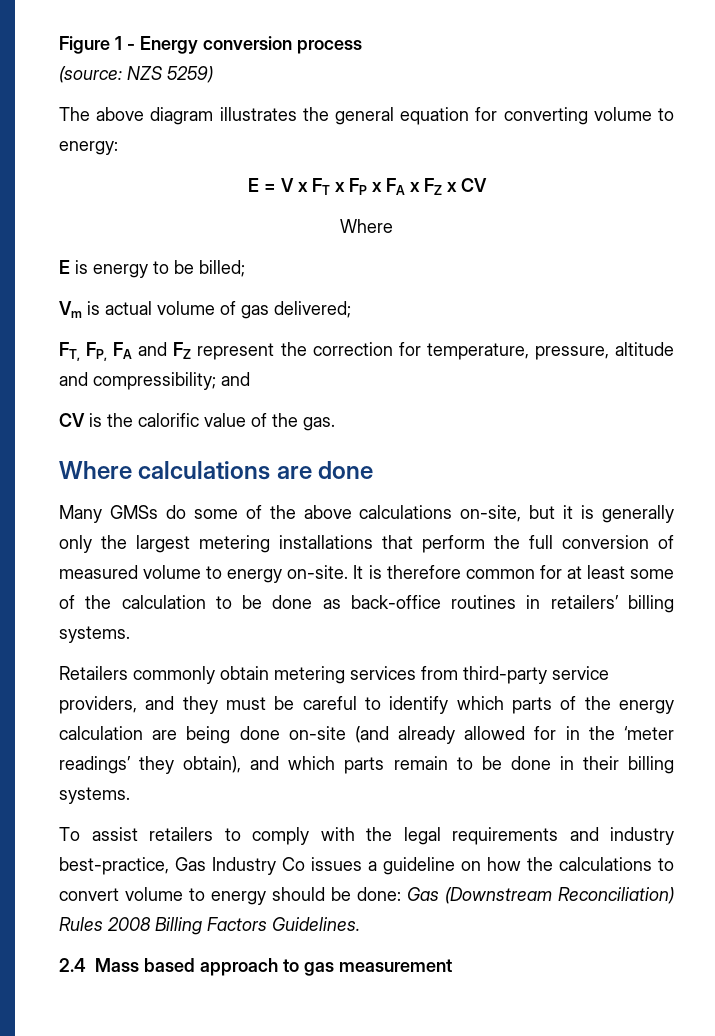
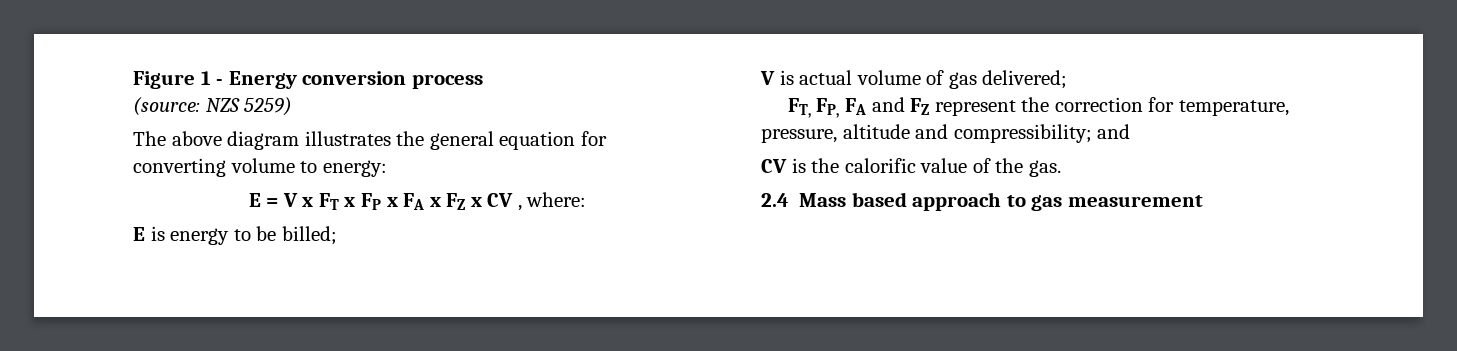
[340,219,393,233] // Where -> [517,192,587,211] , where:
[59,301,82,318] Vm -> [760,71,775,85] V
[59,461,374,480] [59,505,674,523] [59,535,674,553] [59,565,674,583] [59,595,674,613] [59,626,130,643] [59,666,609,684] [59,696,674,714] [59,726,674,744] [59,756,674,774] [59,787,130,804] [59,827,674,845] [59,857,674,875] [59,887,674,905] [59,917,360,935] // Where calculations are done // Many GMSs do some of the above calculations on-site, but it is generally only the largest metering installations that perform the full conversion of measured volume to energy on-site. It is therefore common for at least some of the calculation to be done as back-office routines in retailers’ billing systems. // Retailers commonly obtain metering services from third-party service providers, and they must be careful to identify which parts of the energy calculation are being done on-site (and already allowed for in the ‘meter readings’ they obtain), and which parts remain to be done in their billing systems. // To assist retailers to comply with the legal requirements and industry best-practice, Gas Industry Co issues a guideline on how the calculations to convert volume to energy should be done: Gas (Downstream Reconciliation) Rules 2008 Billing Factors Guidelines. -> (1061, 168) none

